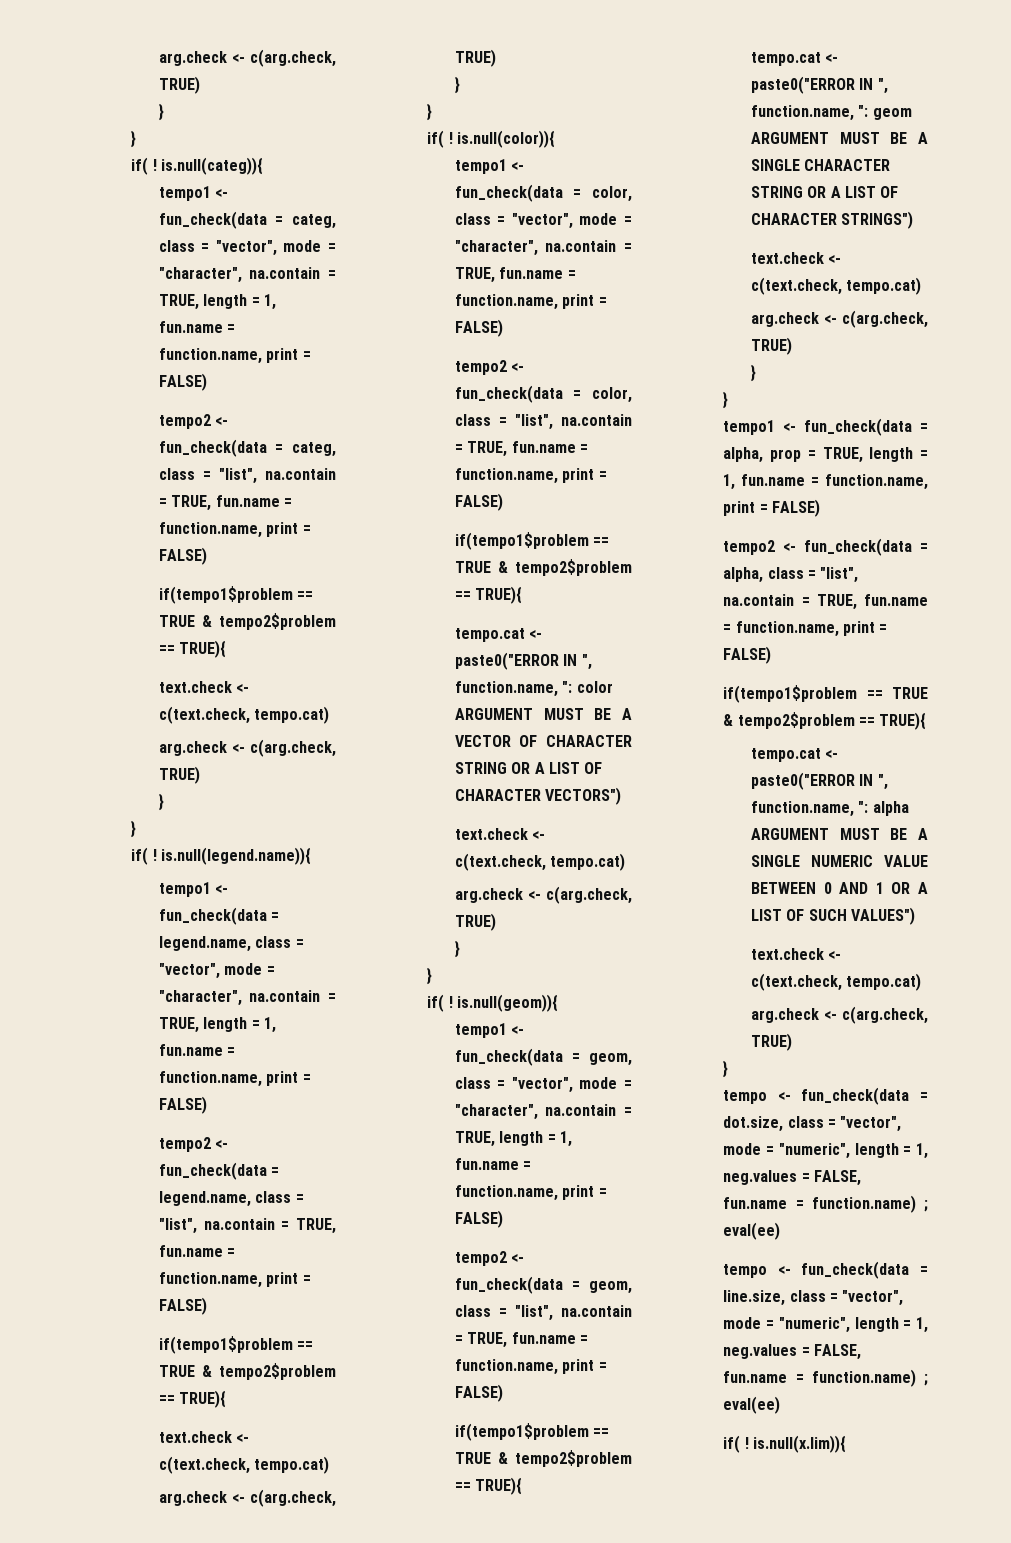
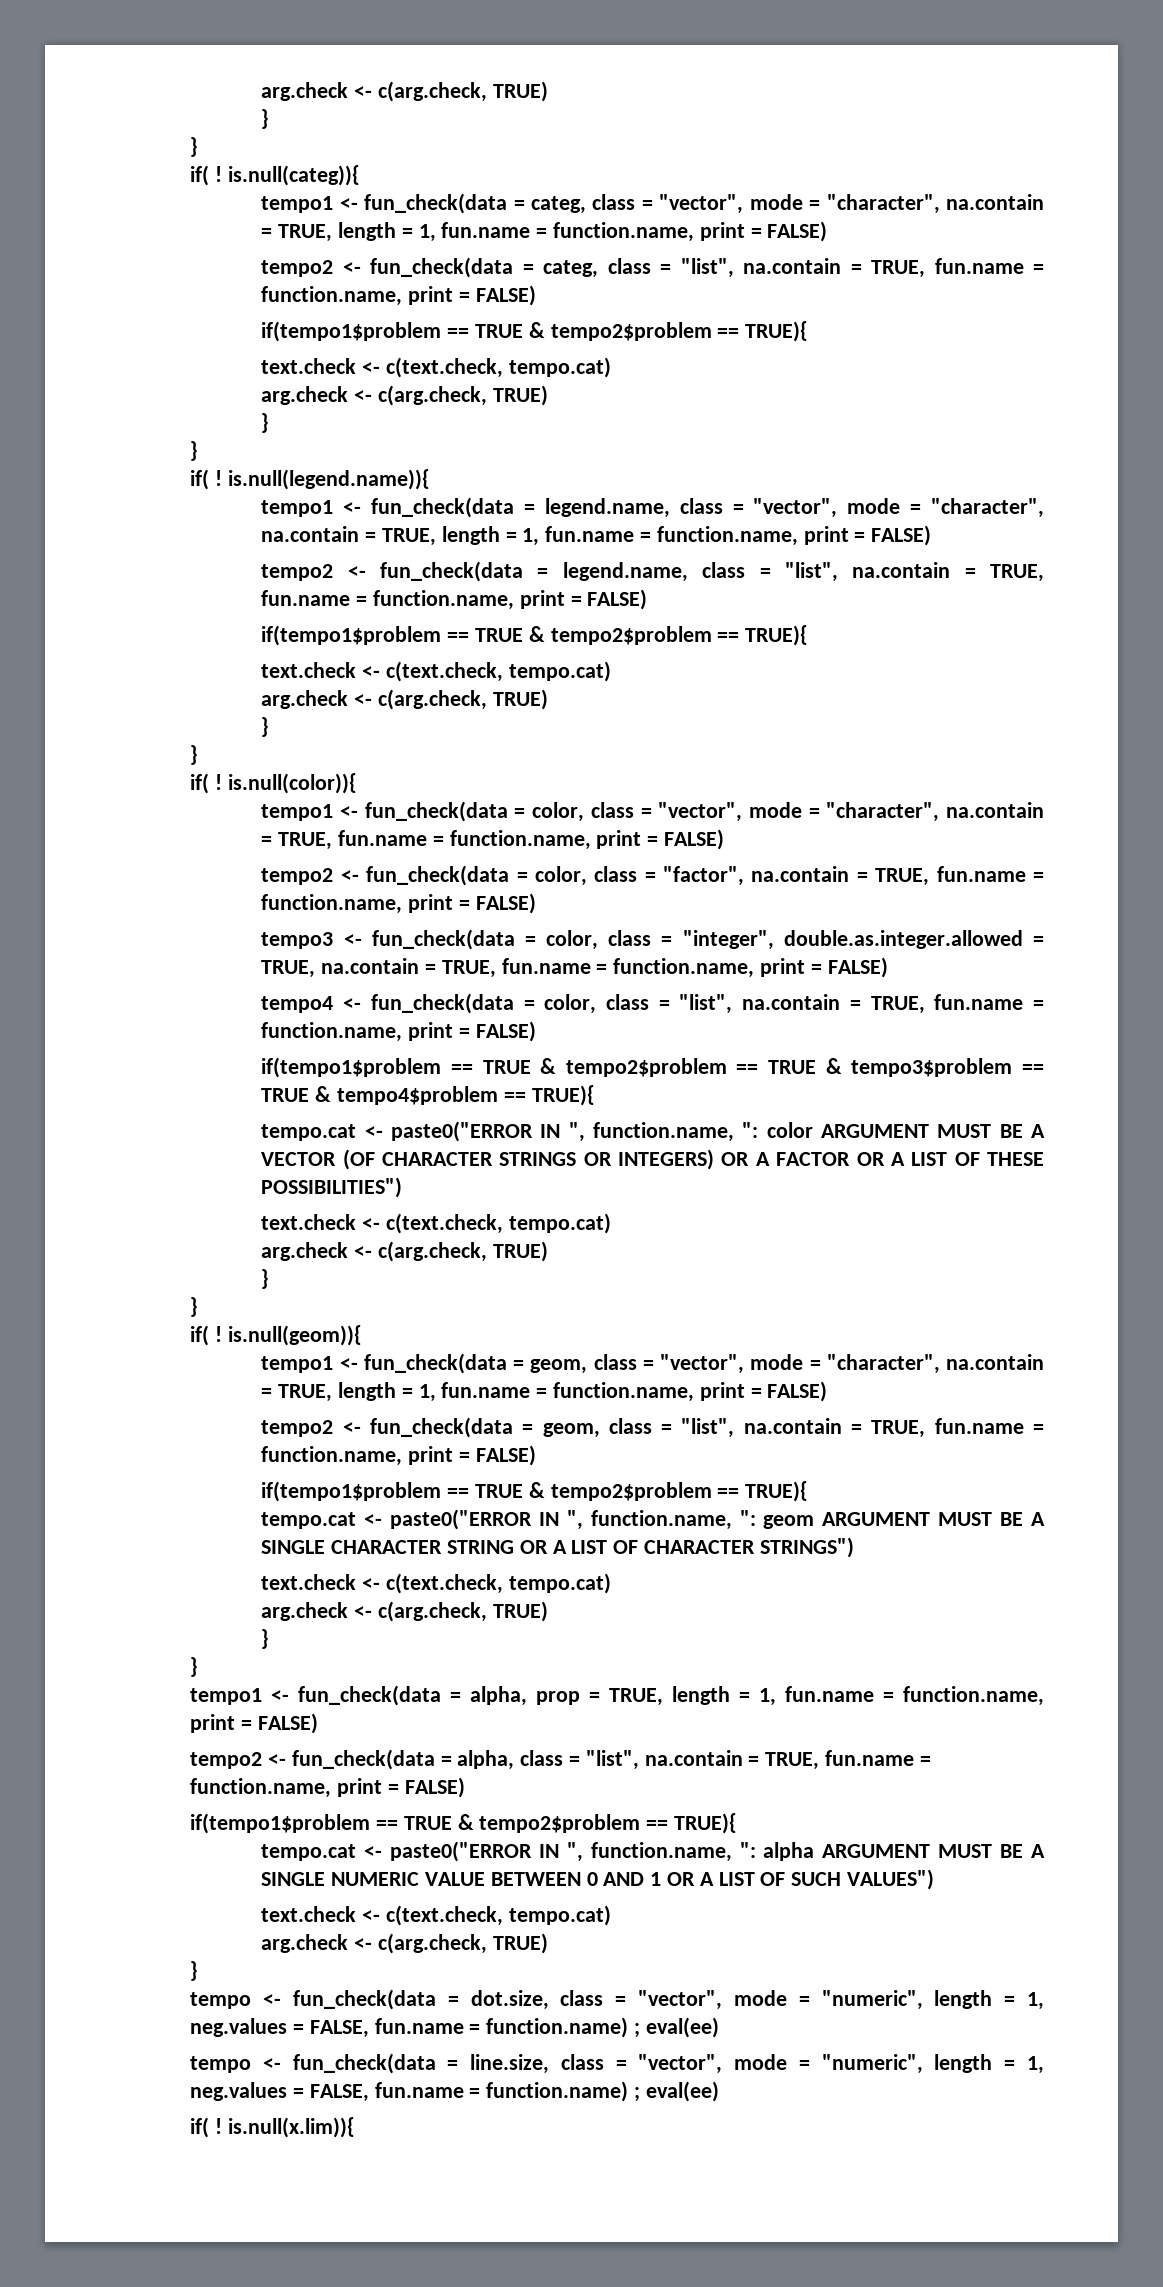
(507, 421) none -> [663,866,1044,886] [261,893,536,914] [261,929,1044,950] [261,957,888,978] [261,993,670,1014] "factor", na.contain = TRUE, fun.name = function.name, print = FALSE) // tempo3 <- fun_check(data = color, class = "integer", double.as.integer.allowed = TRUE, na.contain = TRUE, fun.name = function.name, print = FALSE) // tempo4 <- fun_check(data = color, class =
(471, 595) none -> [768,1058,1044,1077] [261,1086,526,1105] TRUE & tempo3$problem == TRUE & tempo4$problem ==
[519,735,632,747] [454,762,603,774] [454,787,622,805] OF CHARACTER STRING OR A LIST OF CHARACTER VECTORS") -> [342,1149,1044,1170] [261,1177,403,1198] (OF CHARACTER STRINGS OR INTEGERS) OR A FACTOR OR A LIST OF THESE POSSIBILITIES")

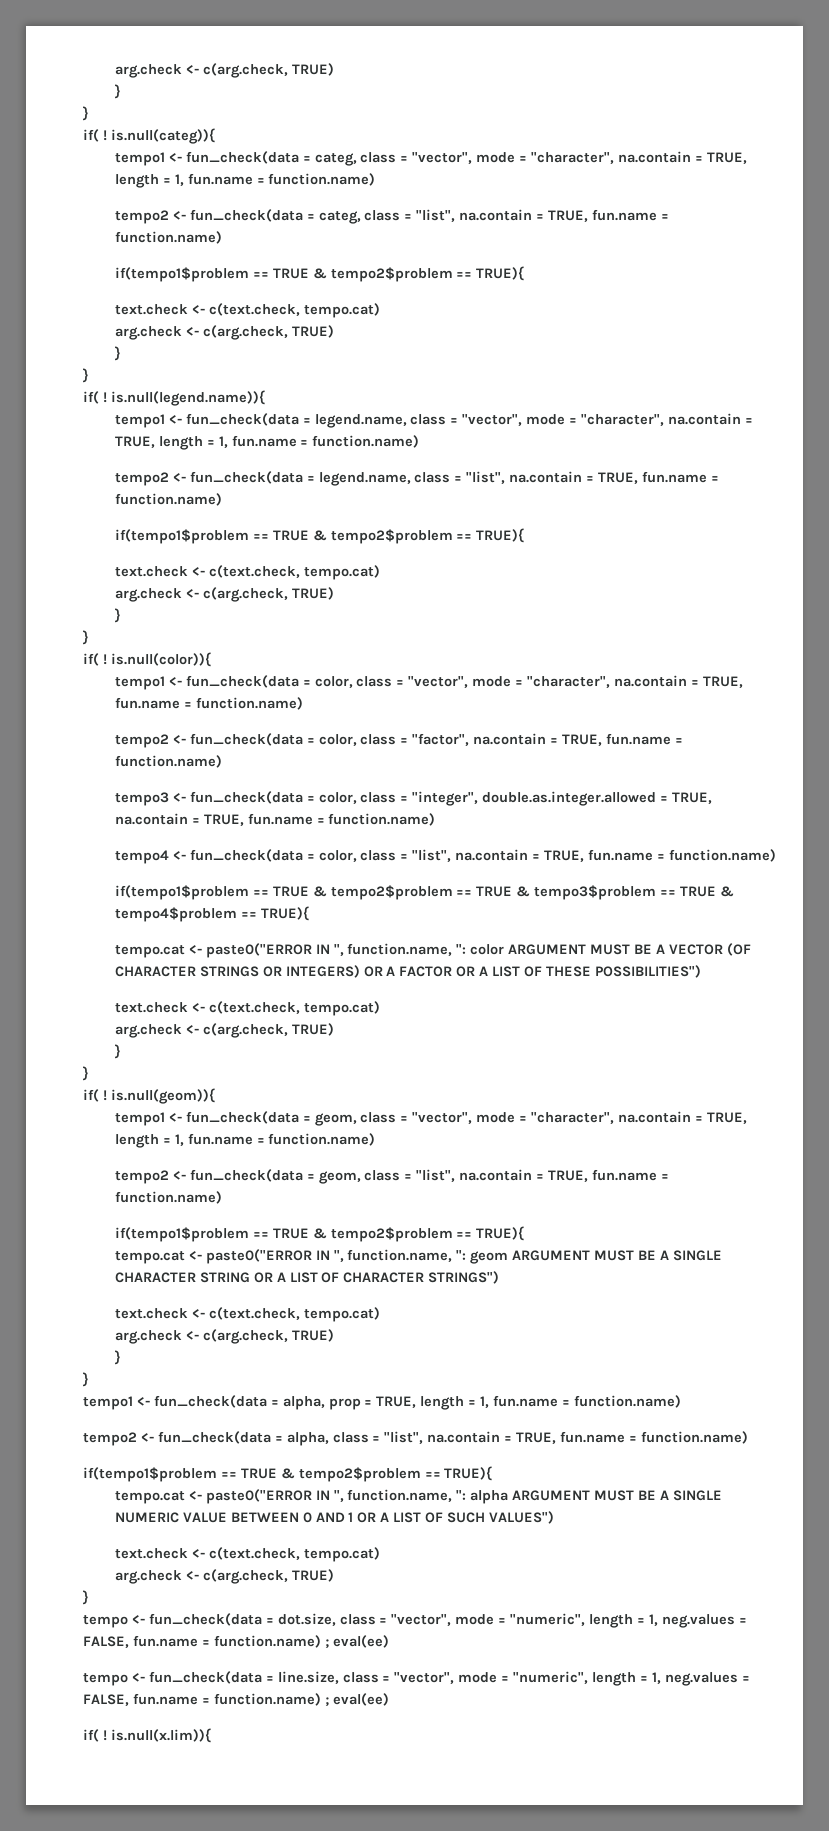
[552,221,828,242] function.name, print = FALSE) -> [268,173,376,186] function.name)
[261,285,536,306] function.name, print = FALSE) -> [114,231,222,244] function.name)
[656,525,932,546] function.name, print = FALSE) -> [312,435,420,448] function.name)
[372,589,648,610] function.name, print = FALSE) -> [114,493,222,506] function.name)
[449,829,724,850] function.name, print = FALSE) -> [195,697,303,710] function.name)
[261,893,536,914] function.name, print = FALSE) -> [114,755,222,768] function.name)
[613,957,888,978] function.name, print = FALSE) -> [328,813,436,826] function.name)
[261,1021,536,1042] function.name, print = FALSE) -> [668,849,776,862] function.name)
[552,1381,828,1402] function.name, print = FALSE) -> [268,1133,376,1146] function.name)
[261,1445,536,1466] function.name, print = FALSE) -> [114,1191,222,1204] function.name)
[902,1686,1044,1706] [190,1713,318,1734] function.name, print = FALSE) -> [573,1395,681,1408] function.name)
[190,1777,465,1798] function.name, print = FALSE) -> [640,1431,748,1444] function.name)

